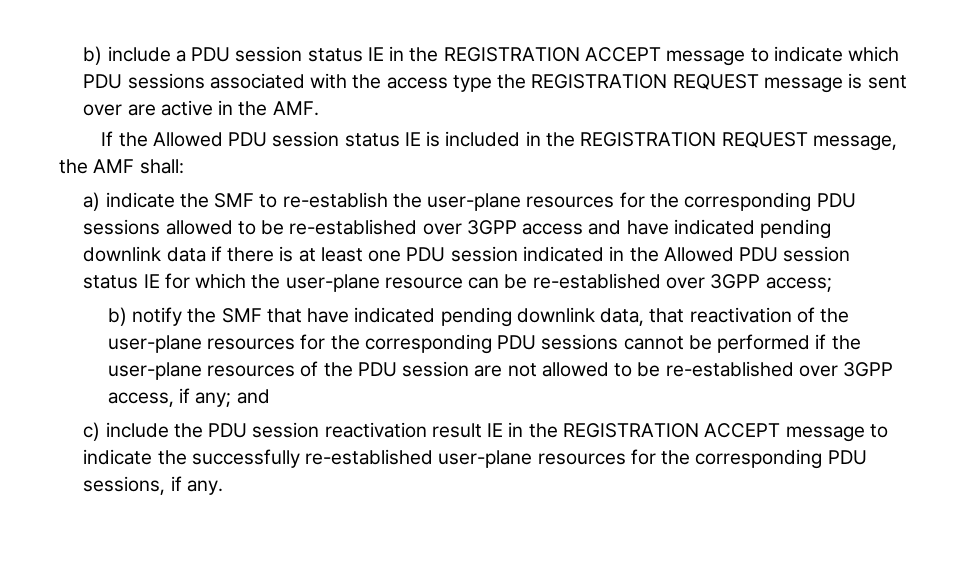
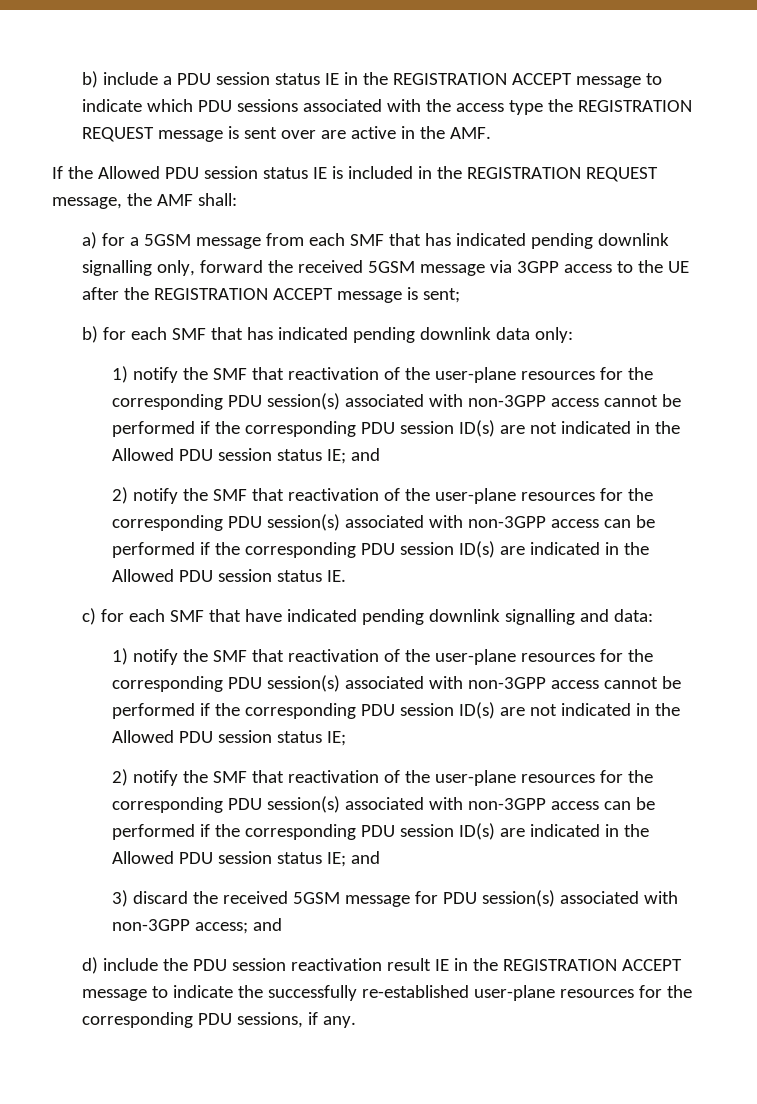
[105,192,856,212] [83,219,832,239] [83,246,851,262] [83,273,832,292] [107,307,645,327] indicate the SMF to re-establish the user-plane resources for the corresponding PDU sessions allowed to be re-established over 3GPP access and have indicated pending downlink data if there is at least one PDU session indicated in the Allowed PDU session status IE for which the user-plane resource can be re-established over 3GPP access; // b) notify the SMF that have indicated pending downlink data, -> [101,233,669,249] [81,260,689,276] [81,287,460,303] [81,326,573,343] [111,366,247,383] for a 5GSM message from each SMF that has indicated pending downlink signalling only, forward the received 5GSM message via 3GPP access to the UE after the REGISTRATION ACCEPT message is sent; // b) for each SMF that has indicated pending downlink data only: // 1) notify the SMF
[541,334,861,353] [107,361,894,380] [107,388,270,407] [83,422,101,441] sessions cannot be performed if the user-plane resources of the PDU session are not allowed to be re-established over 3GPP access, if any; and // c) -> [266,393,681,410] [111,420,680,437] [111,448,380,464] [111,487,653,504] [111,514,655,531] [111,541,649,558] [111,569,346,582] [81,608,653,625] [111,648,653,665] [111,675,681,692] [111,702,680,719] [111,730,346,746] [111,769,653,786] [111,796,655,813] [111,823,649,840] [111,851,380,867] [111,890,678,907] [111,918,282,934] [81,957,98,974] session(s) associated with non-3GPP access cannot be performed if the corresponding PDU session ID(s) are not indicated in the Allowed PDU session status IE; and // 2) notify the SMF that reactivation of the user-plane resources for the corresponding PDU session(s) associated with non-3GPP access can be performed if the corresponding PDU session ID(s) are indicated in the Allowed PDU session status IE. // c) for each SMF that have indicated pending downlink signalling and data: // 1) notify the SMF that reactivation of the user-plane resources for the corresponding PDU session(s) associated with non-3GPP access cannot be performed if the corresponding PDU session ID(s) are not indicated in the Allowed PDU session status IE; // 2) notify the SMF that reactivation of the user-plane resources for the corresponding PDU session(s) associated with non-3GPP access can be performed if the corresponding PDU session ID(s) are indicated in the Allowed PDU session status IE; and // 3) discard the received 5GSM message for PDU session(s) associated with non-3GPP access; and // d)

